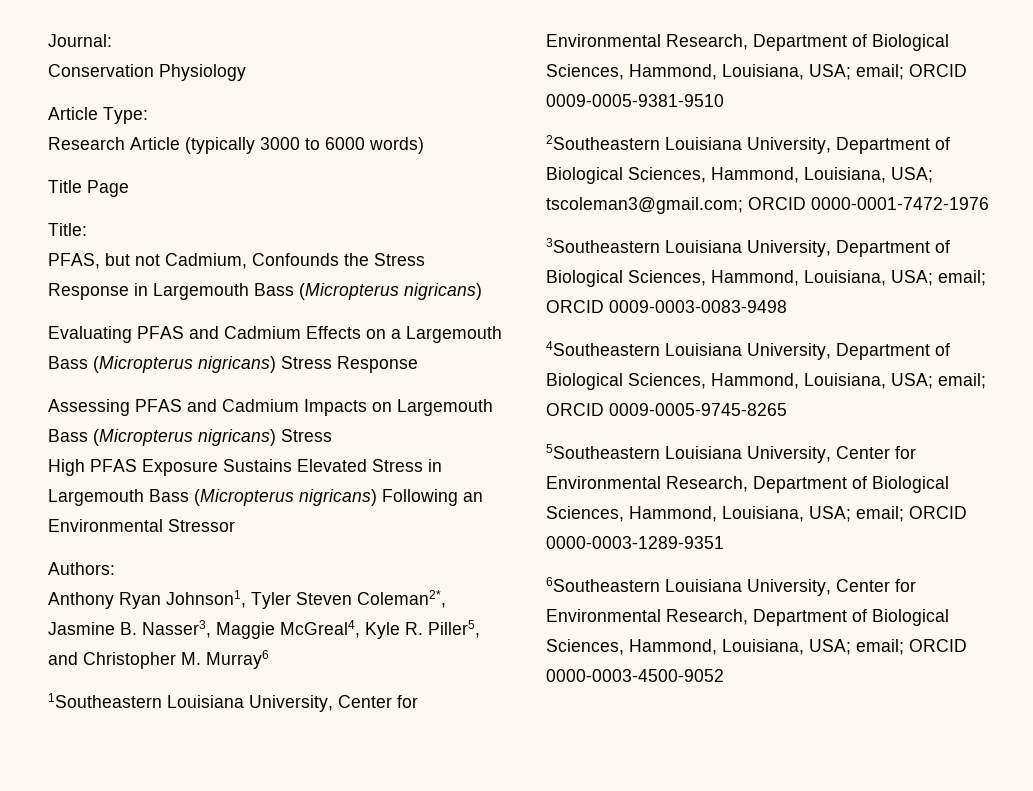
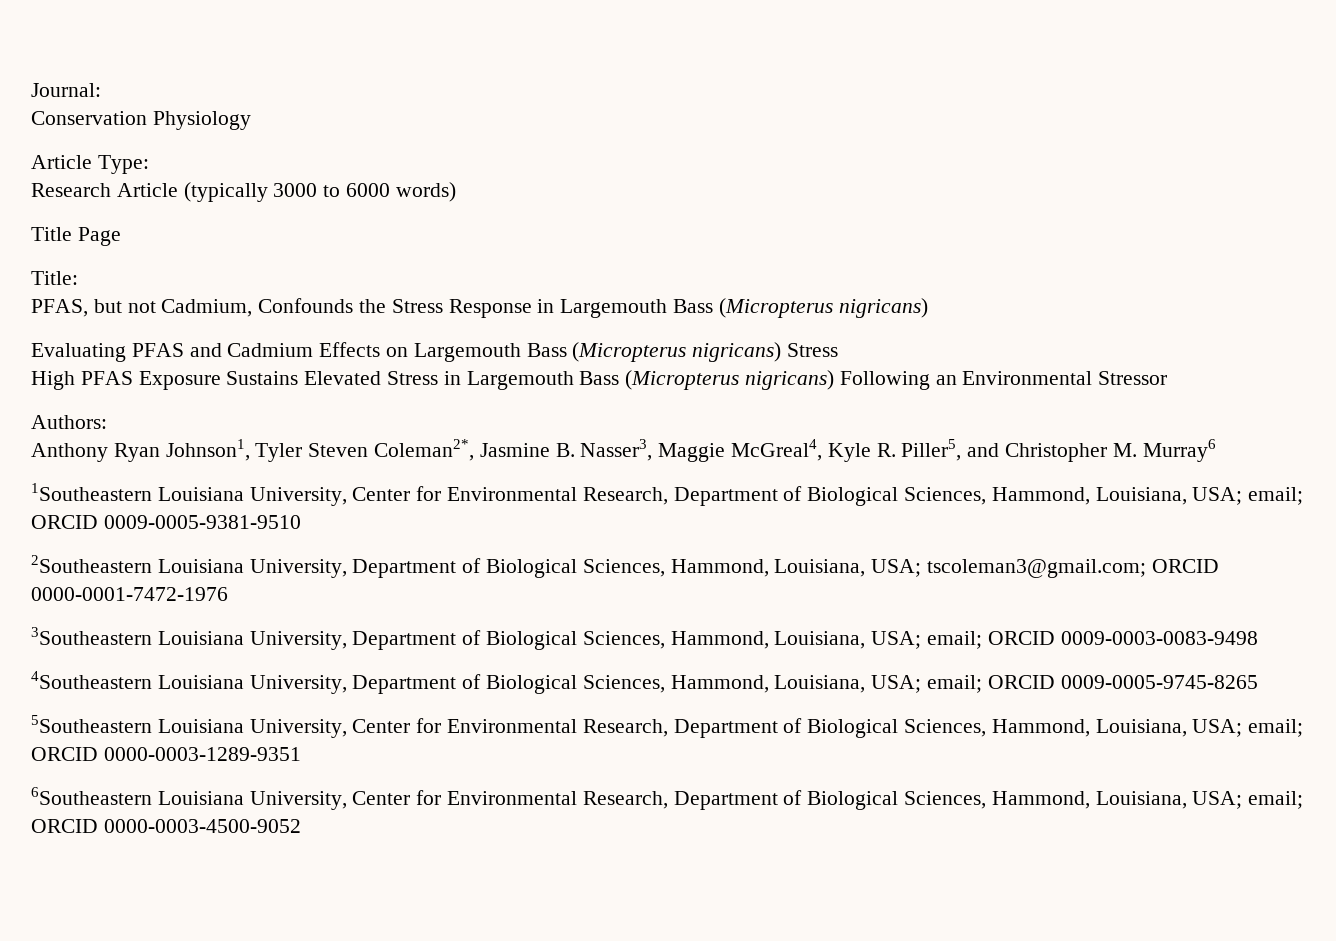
[391,326,502,343] [48,356,418,373] [48,399,392,416] a Largemouth Bass (Micropterus nigricans) Stress Response // Assessing PFAS and Cadmium Impacts on -> (409, 352) none

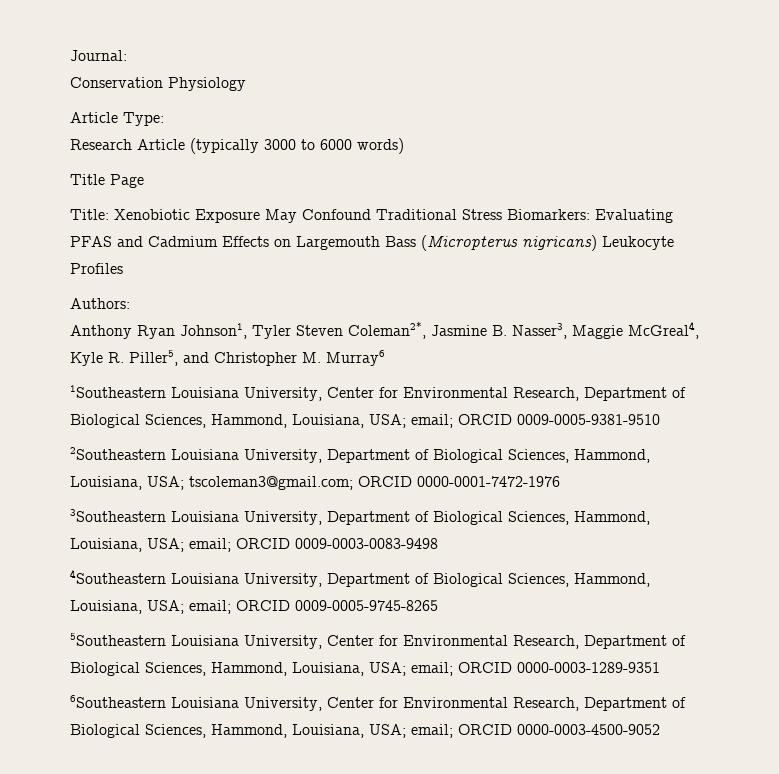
[31,298,928,318] // PFAS, but not Cadmium, Confounds the Stress Response in Largemouth Bass (Micropterus nigricans) // -> [114,209,590,223] Xenobiotic Exposure May Confound Traditional Stress Biomarkers:
[787,343,839,357] [31,370,1168,390] Stress // High PFAS Exposure Sustains Elevated Stress in Largemouth Bass (Micropterus nigricans) Following an Environmental Stressor -> [602,236,674,250] [70,263,123,274] Leukocyte Profiles

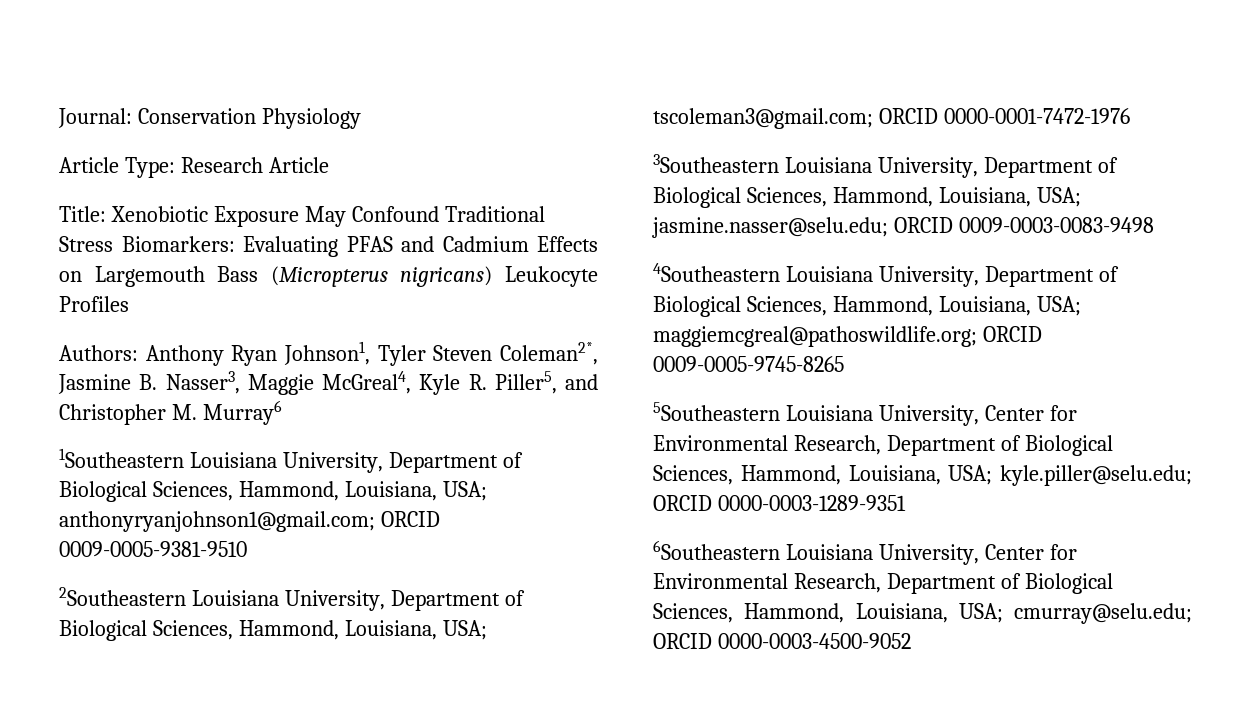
(127, 55) // -> (132, 118) none
(164, 119) // -> (175, 167) none
[190,138,404,154] [70,174,144,188] (typically 3000 to 6000 words) // Title Page -> (329, 165) none
(130, 303) // -> (138, 353) none
[327,387,686,401] [70,414,453,428] Center for Environmental Research, Department of Biological Sciences, Hammond, Louisiana, USA; email; -> [388,452,523,473] [59,481,487,502] [59,511,375,532] Department of Biological Sciences, Hammond, Louisiana, USA; anthonyryanjohnson1@gmail.com;
[189,538,231,552] email; -> [652,217,888,238] jasmine.nasser@selu.edu;
[189,600,231,614] email; -> [653,326,977,347] maggiemcgreal@pathoswildlife.org;
[411,662,453,676] email; -> [1000,465,1192,486] kyle.piller@selu.edu;
[411,724,453,738] email; -> [1014,603,1192,624] cmurray@selu.edu;

